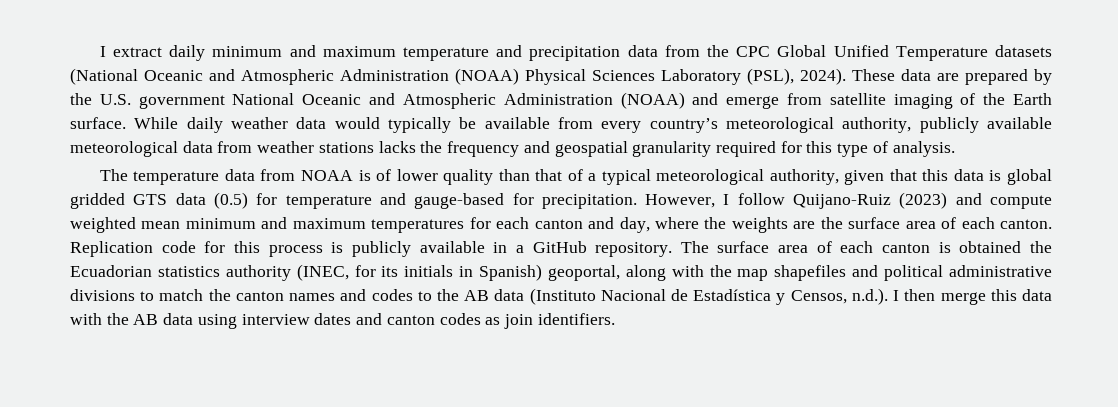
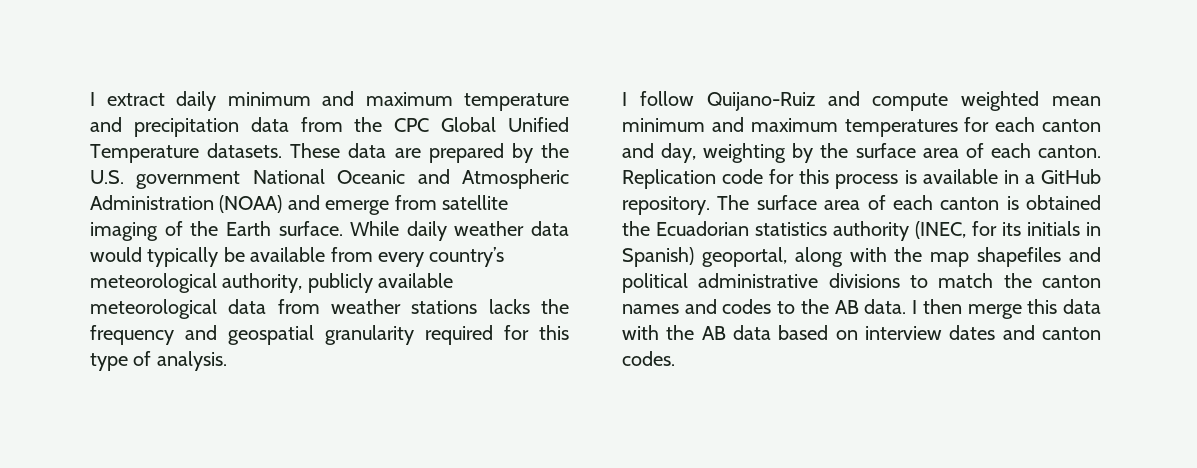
[994,45,1052,57] [70,68,846,85] datasets (National Oceanic and Atmospheric Administration (NOAA) Physical Sciences Laboratory (PSL), 2024). -> [207,143,283,158] datasets.
[99,169,1052,185] [70,192,716,209] The temperature data from NOAA is of lower quality than that of a typical meteorological authority, given that this data is global gridded GTS data (0.5) for temperature and gauge-based for precipitation. However, -> (227, 361) none
[899,192,948,209] (2023) -> (815, 101) none
[654,217,816,233] where the weights are -> [703,143,814,163] weighting by
[351,241,411,257] publicly -> (917, 177) none
[494,288,888,305] data (Instituto Nacional de Estadística y Censos, n.d.). -> [864,299,907,314] data.
[197,314,237,329] using -> [778,325,858,340] based on
[439,313,615,329] codes as join identifiers. -> [622,351,675,366] codes.

